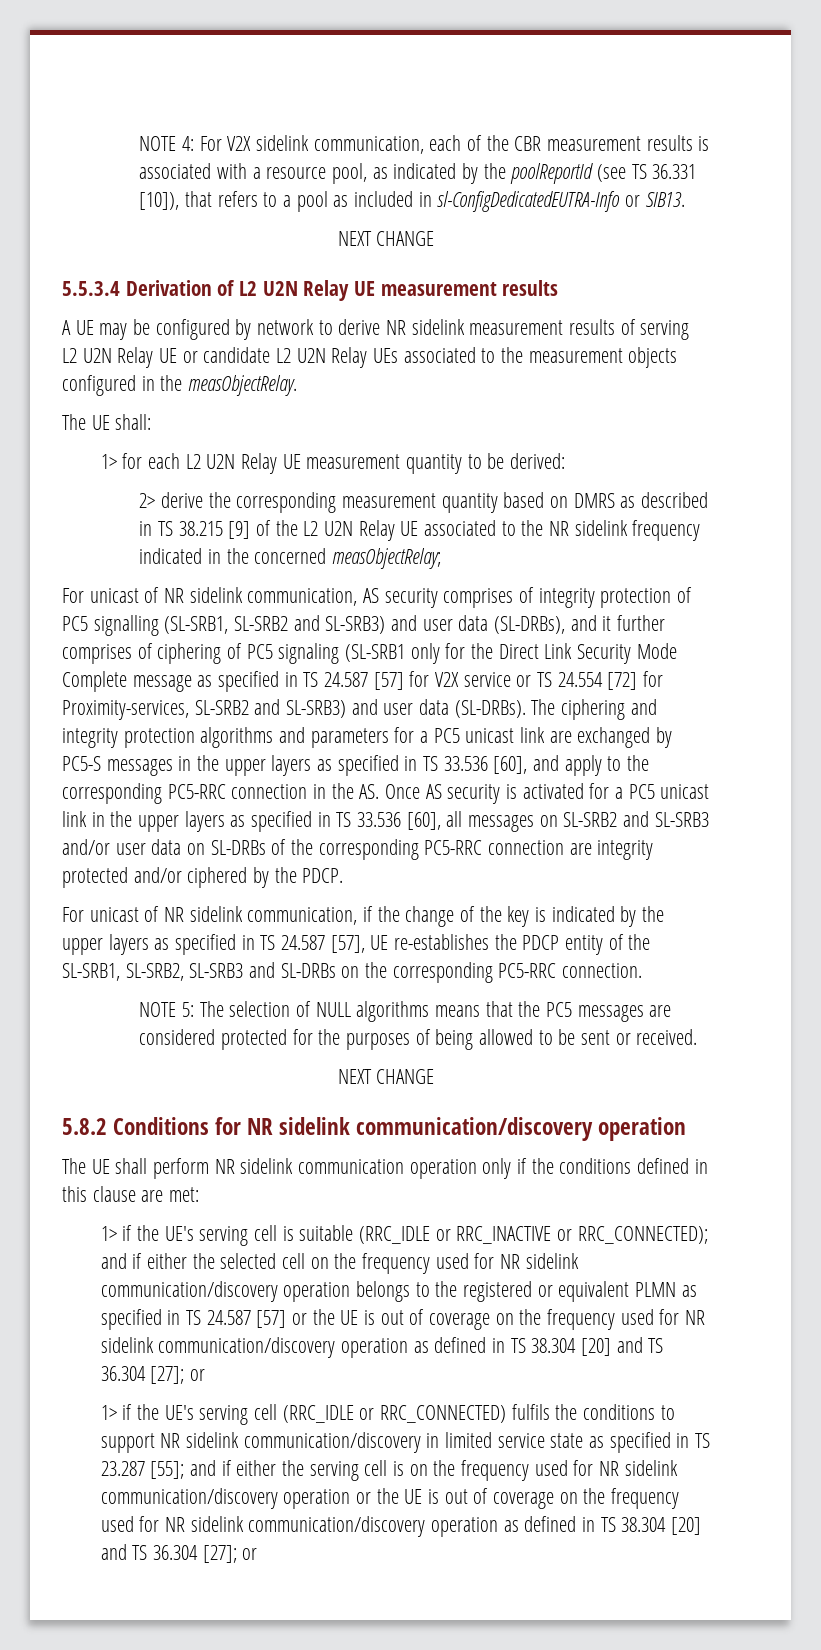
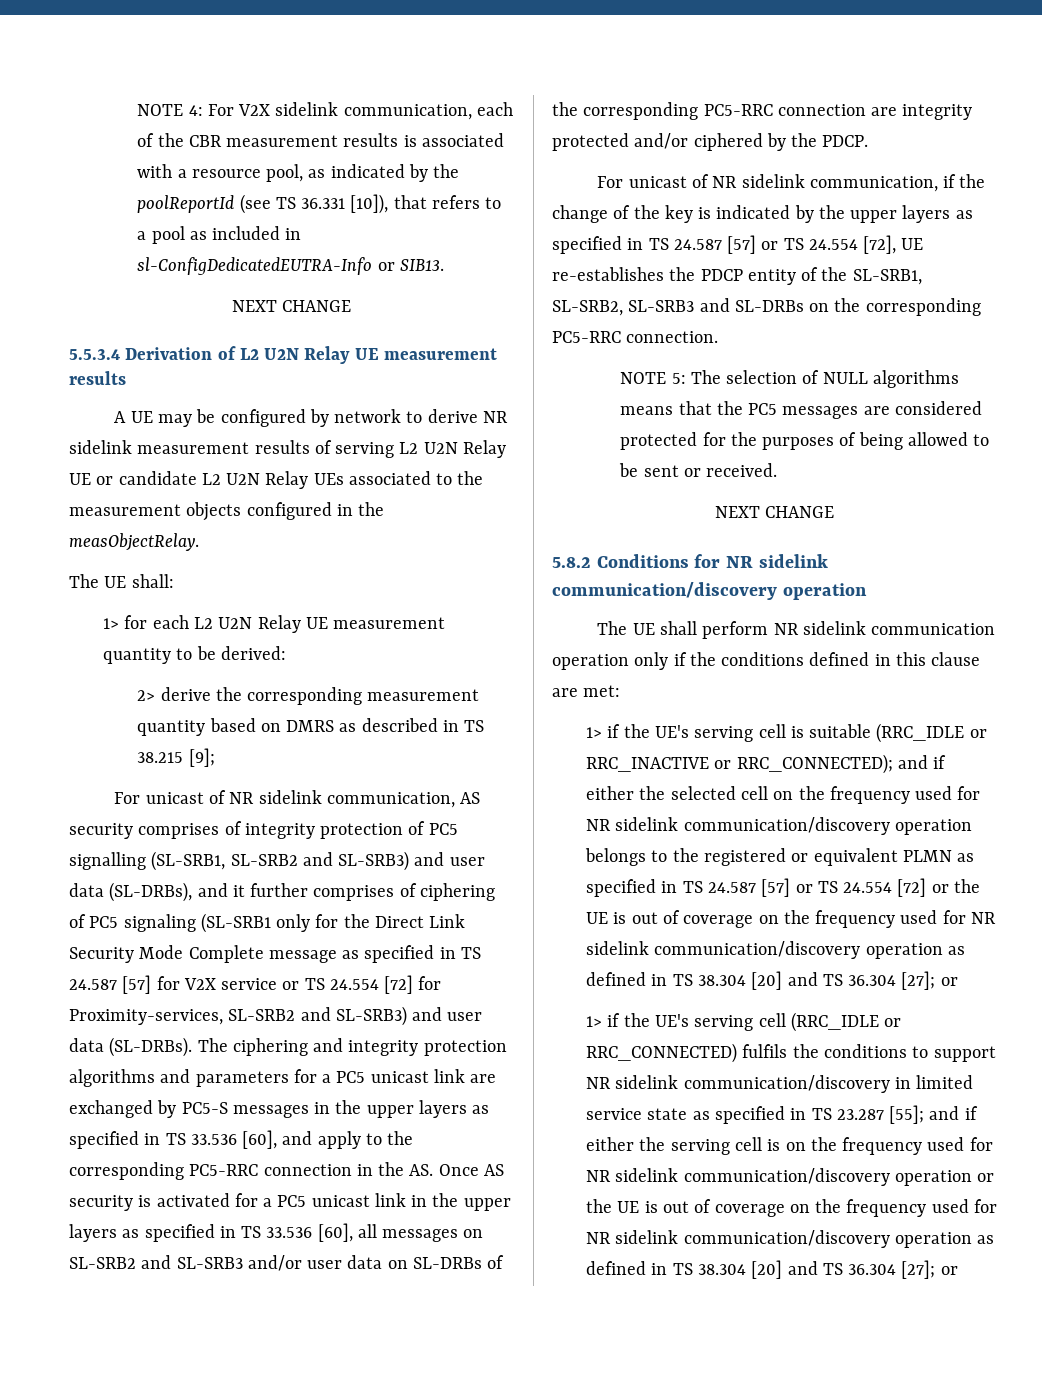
[228,520,701,541] [139,548,441,569] [9] of the L2 U2N Relay UE associated to the NR sidelink frequency indicated in the concerned measObjectRelay; -> [188,748,215,767] [9];
[330,935,365,953] [57], -> [727,235,897,254] [57] or TS 24.554 [72],
(307, 1319) none -> [817,878,949,897] TS 24.554 [72] or

